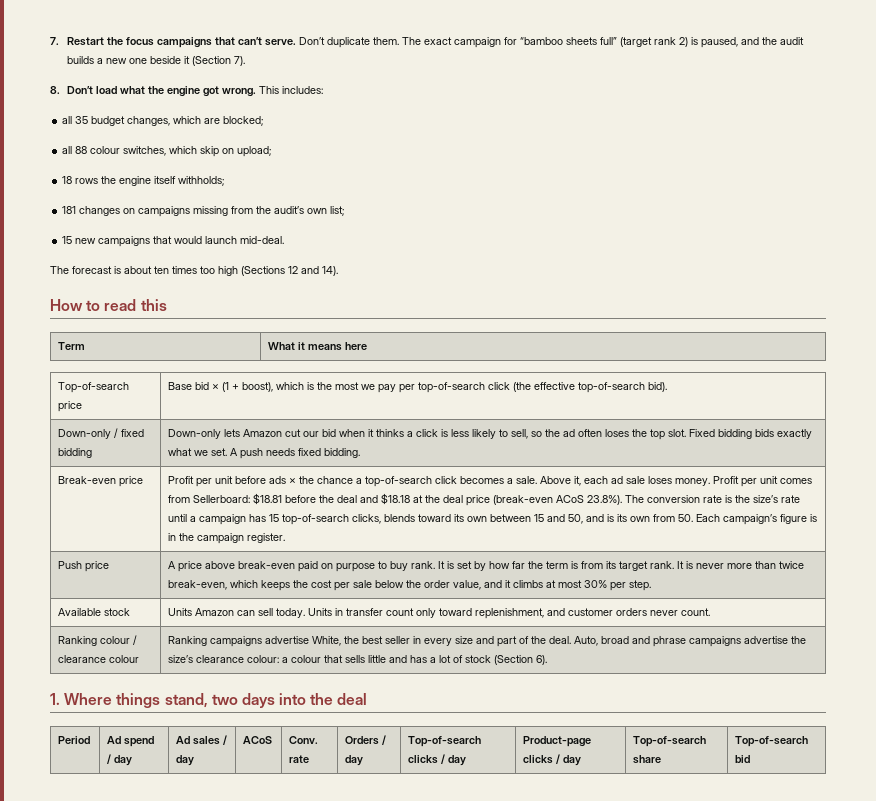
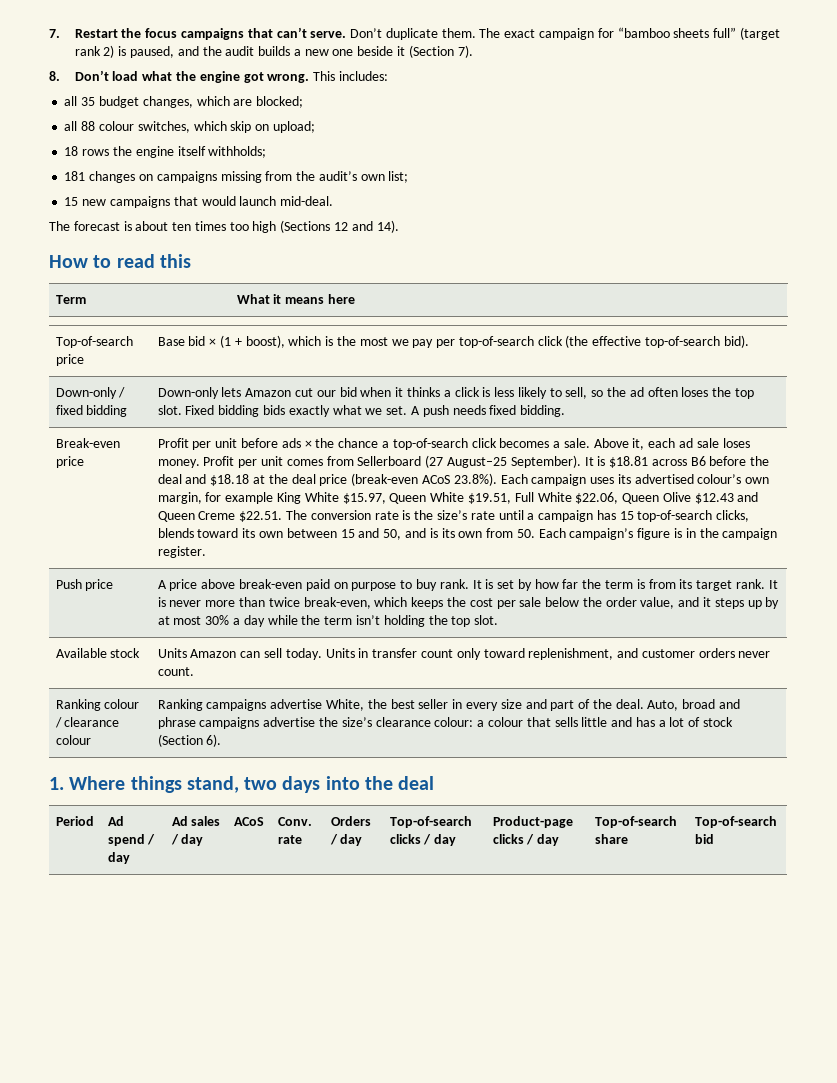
[193,493,283,505] Sellerboard: $18.81 -> [357,455,706,468] Sellerboard (27 August–25 September). It is $18.81 across B6
(623, 500) none -> [500,474,770,486] [157,492,759,504] [157,511,283,522] Each campaign uses its advertised colour’s own margin, for example King White $15.97, Queen White $19.51, Full White $22.06, Queen Olive $12.43 and Queen Creme $22.51.
[513,580,652,591] climbs at most 30% per step. -> [714,597,780,609] [157,615,499,627] steps up by at most 30% a day while the term isn’t holding the top slot.

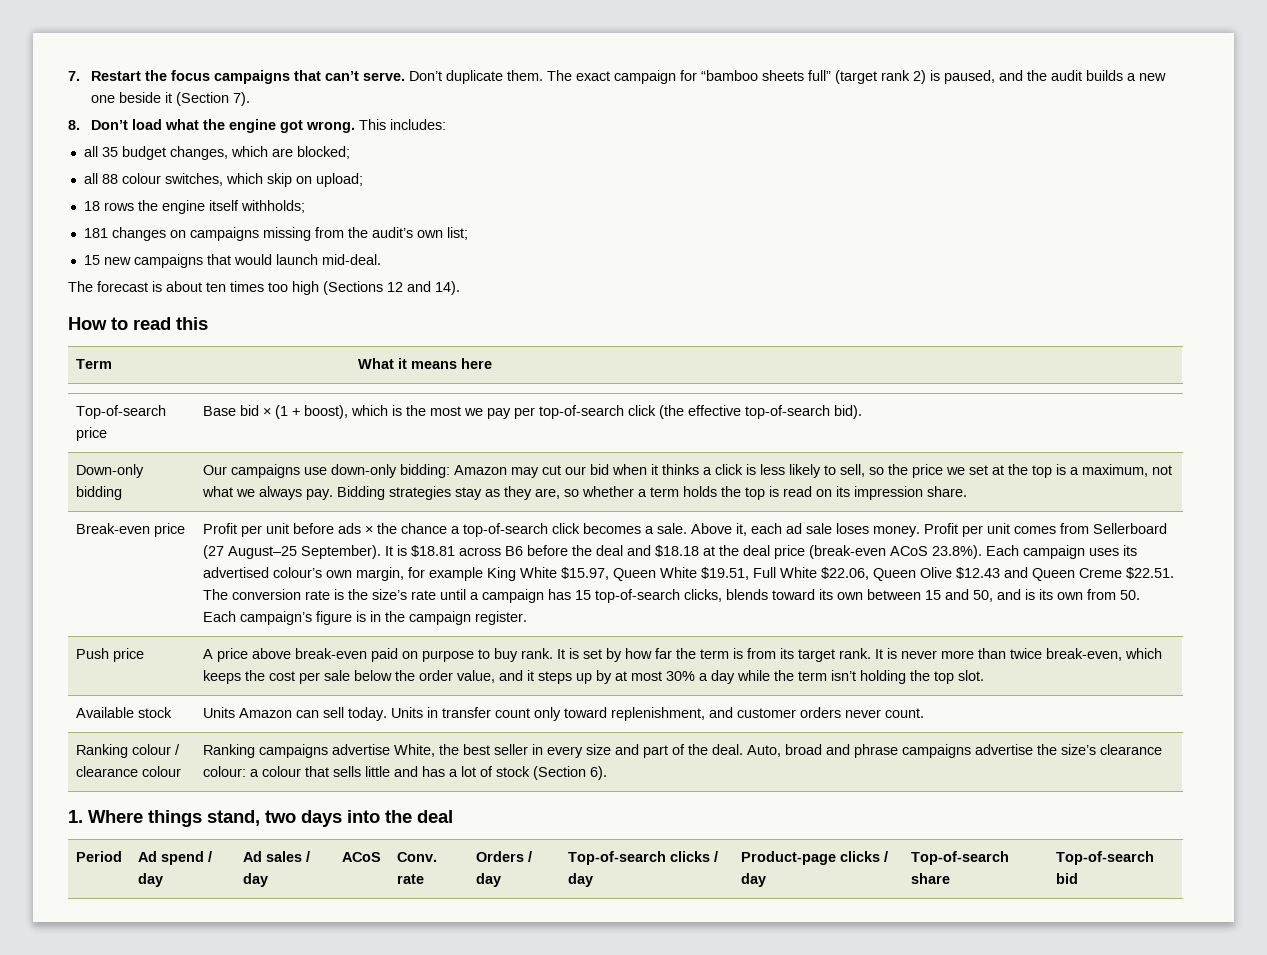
[118,387,126,398] [55,405,83,415] / fixed -> (144, 471) none
[157,387,292,399] Down-only lets Amazon -> [202,464,539,478] Our campaigns use down-only bidding: Amazon may
[629,387,754,399] [157,405,566,417] ad often loses the top slot. Fixed bidding bids exactly what we set. A push needs fixed bidding. -> [911,464,1172,478] [201,486,967,500] price we set at the top is a maximum, not what we always pay. Bidding strategies stay as they are, so whether a term holds the top is read on its impression share.

